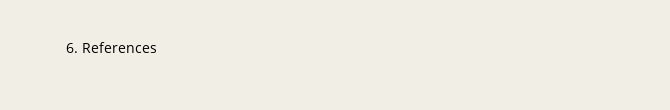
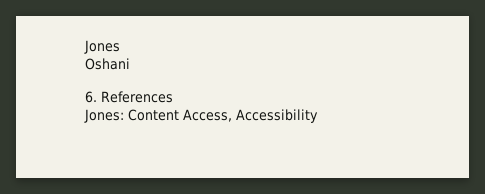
(66, 48) none -> [84,40,120,54] [85,58,130,70] Jones // Oshani //
(157, 47) none -> [84,109,318,123] // Jones: Content Access, Accessibility

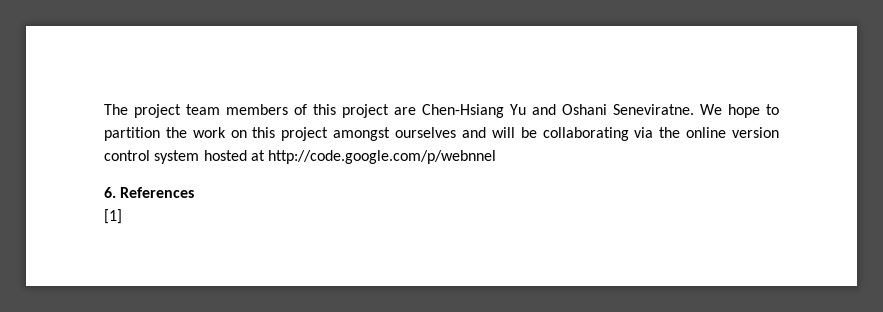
[84,40,120,54] [85,58,130,70] [85,91,173,103] [84,109,318,123] Jones // Oshani // 6. References // Jones: Content Access, Accessibility -> [104,104,779,118] [104,127,780,141] [104,150,497,164] [104,187,195,198] [104,209,122,224] The project team members of this project are Chen-Hsiang Yu and Oshani Seneviratne. We hope to partition the work on this project amongst ourselves and will be collaborating via the online version control system hosted at http://code.google.com/p/webnnel // 6. References // [1]

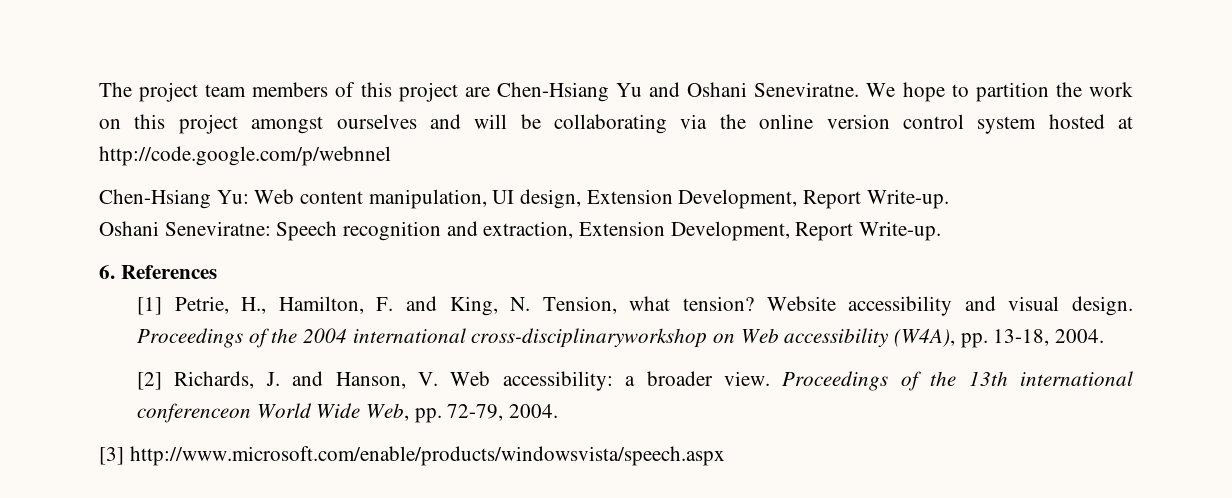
[104,187,195,198] [104,209,122,224] 6. References // [1] -> [99,189,949,209] [99,221,942,241] [99,265,217,279] [137,296,1133,316] [137,328,1105,348] [137,371,1133,391] [137,403,559,423] [99,446,725,466] Chen-Hsiang Yu: Web content manipulation, UI design, Extension Development, Report Write-up. // Oshani Seneviratne: Speech recognition and extraction, Extension Development, Report Write-up. // 6. References // [1] Petrie, H., Hamilton, F. and King, N. Tension, what tension? Website accessibility and visual design. Proceedings of the 2004 international cross-disciplinaryworkshop on Web accessibility (W4A), pp. 13-18, 2004. // [2] Richards, J. and Hanson, V. Web accessibility: a broader view. Proceedings of the 13th international conferenceon World Wide Web, pp. 72-79, 2004. // [3] http://www.microsoft.com/enable/products/windowsvista/speech.aspx

